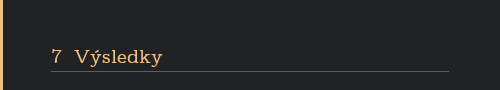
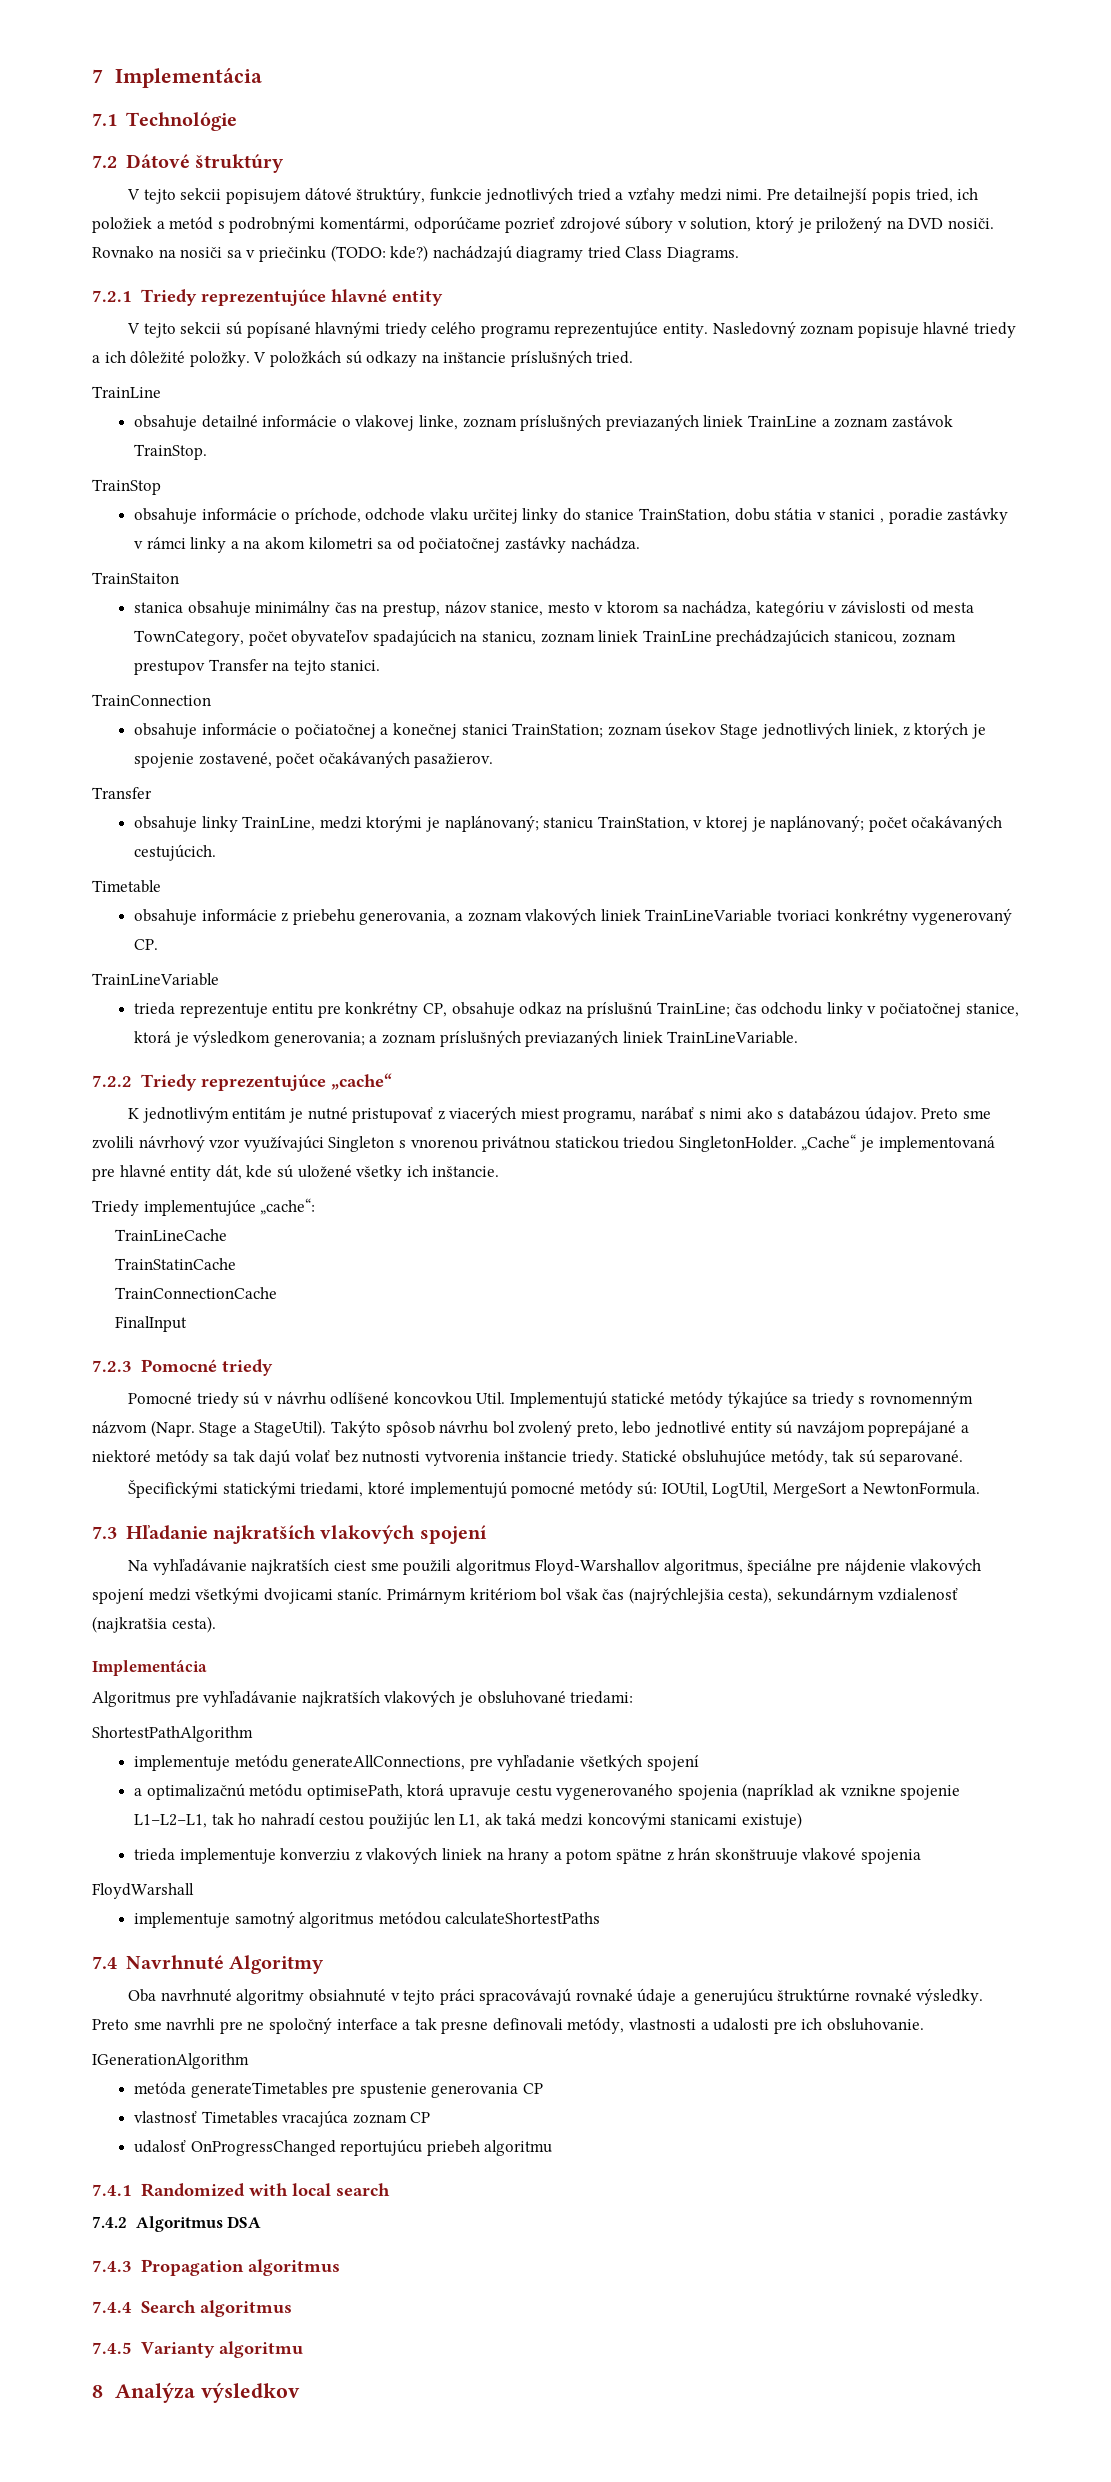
[74,50,164,67] Výsledky -> [115,68,263,88] [92,112,237,131] [92,154,284,173] [127,187,979,204] [92,216,995,233] [92,245,740,262] [92,289,443,306] [127,321,1016,338] [92,350,634,367] [92,386,161,398] [134,414,953,431] [134,444,208,460] [92,479,161,495] [134,508,1009,524] [134,537,640,553] [92,572,179,584] [134,601,975,617] [134,629,956,646] [134,659,381,675] [92,694,211,706] [134,722,986,739] [134,751,494,768] [92,787,152,799] [134,815,1003,832] [134,844,217,861] [92,880,161,893] [134,908,1013,925] [134,939,159,950] [92,973,219,986] [134,1001,1019,1018] [134,1030,799,1047] [92,1073,392,1091] [128,1106,991,1123] [92,1134,995,1152] [92,1164,500,1181] [92,1198,316,1216] [115,1229,228,1241] [115,1258,237,1270] [115,1287,278,1299] [115,1316,188,1332] [92,1359,273,1376] [128,1391,973,1408] [92,1420,970,1437] [92,1449,964,1466] [128,1480,981,1498] [92,1525,487,1544] [128,1558,982,1575] [92,1587,958,1604] [92,1616,216,1633] [92,1660,207,1676] [92,1690,634,1707] [92,1726,253,1742] [134,1754,699,1771] [134,1783,961,1800] [134,1812,802,1829] [134,1847,921,1864] [92,1883,194,1899] [134,1911,601,1928] [92,1955,324,1974] [128,1988,984,2005] [92,2017,925,2034] [92,2053,249,2069] [134,2082,544,2098] [134,2110,431,2127] [134,2139,553,2156] [92,2183,390,2197] [92,2216,262,2232] [92,2259,340,2276] [92,2300,292,2317] [92,2341,303,2358] [92,2382,301,2403] Implementácia // 7.1 Technológie // 7.2 Dátové štruktúry // V tejto sekcii popisujem dátové štruktúry, funkcie jednotlivých tried a vzťahy medzi nimi. Pre detailnejší popis tried, ich položiek a metód s podrobnými komentármi, odporúčame pozrieť zdrojové súbory v solution, ktorý je priložený na DVD nosiči. Rovnako na nosiči sa v priečinku (TODO: kde?) nachádzajú diagramy tried Class Diagrams. // 7.2.1 Triedy reprezentujúce hlavné entity // V tejto sekcii sú popísané hlavnými triedy celého programu reprezentujúce entity. Nasledovný zoznam popisuje hlavné triedy a ich dôležité položky. V položkách sú odkazy na inštancie príslušných tried. // TrainLine // obsahuje detailné informácie o vlakovej linke, zoznam príslušných previazaných liniek TrainLine a zoznam zastávok TrainStop. // TrainStop // obsahuje informácie o príchode, odchode vlaku určitej linky do stanice TrainStation, dobu státia v stanici , poradie zastávky v rámci linky a na akom kilometri sa od počiatočnej zastávky nachádza. // TrainStaiton // stanica obsahuje minimálny čas na prestup, názov stanice, mesto v ktorom sa nachádza, kategóriu v závislosti od mesta TownCategory, počet obyvateľov spadajúcich na stanicu, zoznam liniek TrainLine prechádzajúcich stanicou, zoznam prestupov Transfer na tejto stanici. // TrainConnection // obsahuje informácie o počiatočnej a konečnej stanici TrainStation; zoznam úsekov Stage jednotlivých liniek, z ktorých je spojenie zostavené, počet očakávaných pasažierov. // Transfer // obsahuje linky TrainLine, medzi ktorými je naplánovaný; stanicu TrainStation, v ktorej je naplánovaný; počet očakávaných cestujúcich. // Timetable // obsahuje informácie z priebehu generovania, a zoznam vlakových liniek TrainLineVariable tvoriaci konkrétny vygenerovaný CP. // TrainLineVariable // trieda reprezentuje entitu pre konkrétny CP, obsahuje odkaz na príslušnú TrainLine; čas odchodu linky v počiatočnej stanice, ktorá je výsledkom generovania; a zoznam príslušných previazaných liniek TrainLineVariable. // 7.2.2 Triedy reprezentujúce „cache“ // K jednotlivým entitám je nutné pristupovať z viacerých miest programu, narábať s nimi ako s databázou údajov. Preto sme zvolili návrhový vzor využívajúci Singleton s vnorenou privátnou statickou triedou SingletonHolder. „Cache“ je implementovaná pre hlavné entity dát, kde sú uložené všetky ich inštancie. // Triedy implementujúce „cache“: // TrainLineCache // TrainStatinCache // TrainConnectionCache // FinalInput // 7.2.3 Pomocné triedy // Pomocné triedy sú v návrhu odlíšené koncovkou Util. Implementujú statické metódy týkajúce sa triedy s rovnomenným názvom (Napr. Stage a StageUtil). Takýto spôsob návrhu bol zvolený preto, lebo jednotlivé entity sú navzájom poprepájané a niektoré metódy sa tak dajú volať bez nutnosti vytvorenia inštancie triedy. Statické obsluhujúce metódy, tak sú separované. // Špecifickými statickými triedami, ktoré implementujú pomocné metódy sú: IOUtil, LogUtil, MergeSort a NewtonFormula. // 7.3 Hľadanie najkratších vlakových spojení // Na vyhľadávanie najkratších ciest sme použili algoritmus Floyd-Warshallov algoritmus, špeciálne pre nájdenie vlakových spojení medzi všetkými dvojicami staníc. Primárnym kritériom bol však čas (najrýchlejšia cesta), sekundárnym vzdialenosť (najkratšia cesta). // Implementácia // Algoritmus pre vyhľadávanie najkratších vlakových je obsluhované triedami: // ShortestPathAlgorithm // implementuje metódu generateAllConnections, pre vyhľadanie všetkých spojení // a optimalizačnú metódu optimisePath, ktorá upravuje cestu vygenerovaného spojenia (napríklad ak vznikne spojenie L1–L2–L1, tak ho nahradí cestou použijúc len L1, ak taká medzi koncovými stanicami existuje) // trieda implementuje konverziu z vlakových liniek na hrany a potom spätne z hrán skonštruuje vlakové spojenia // FloydWarshall // implementuje samotný algoritmus metódou calculateShortestPaths // 7.4 Navrhnuté Algoritmy // Oba navrhnuté algoritmy obsiahnuté v tejto práci spracovávajú rovnaké údaje a generujúcu štruktúrne rovnaké výsledky. Preto sme navrhli pre ne spoločný interface a tak presne definovali metódy, vlastnosti a udalosti pre ich obsluhovanie. // IGenerationAlgorithm // metóda generateTimetables pre spustenie generovania CP // vlastnosť Timetables vracajúca zoznam CP // udalosť OnProgressChanged reportujúcu priebeh algoritmu // 7.4.1 Randomized with local search // 7.4.2 Algoritmus DSA // 7.4.3 Propagation algoritmus // 7.4.4 Search algoritmus // 7.4.5 Varianty algoritmu // 8 Analýza výsledkov

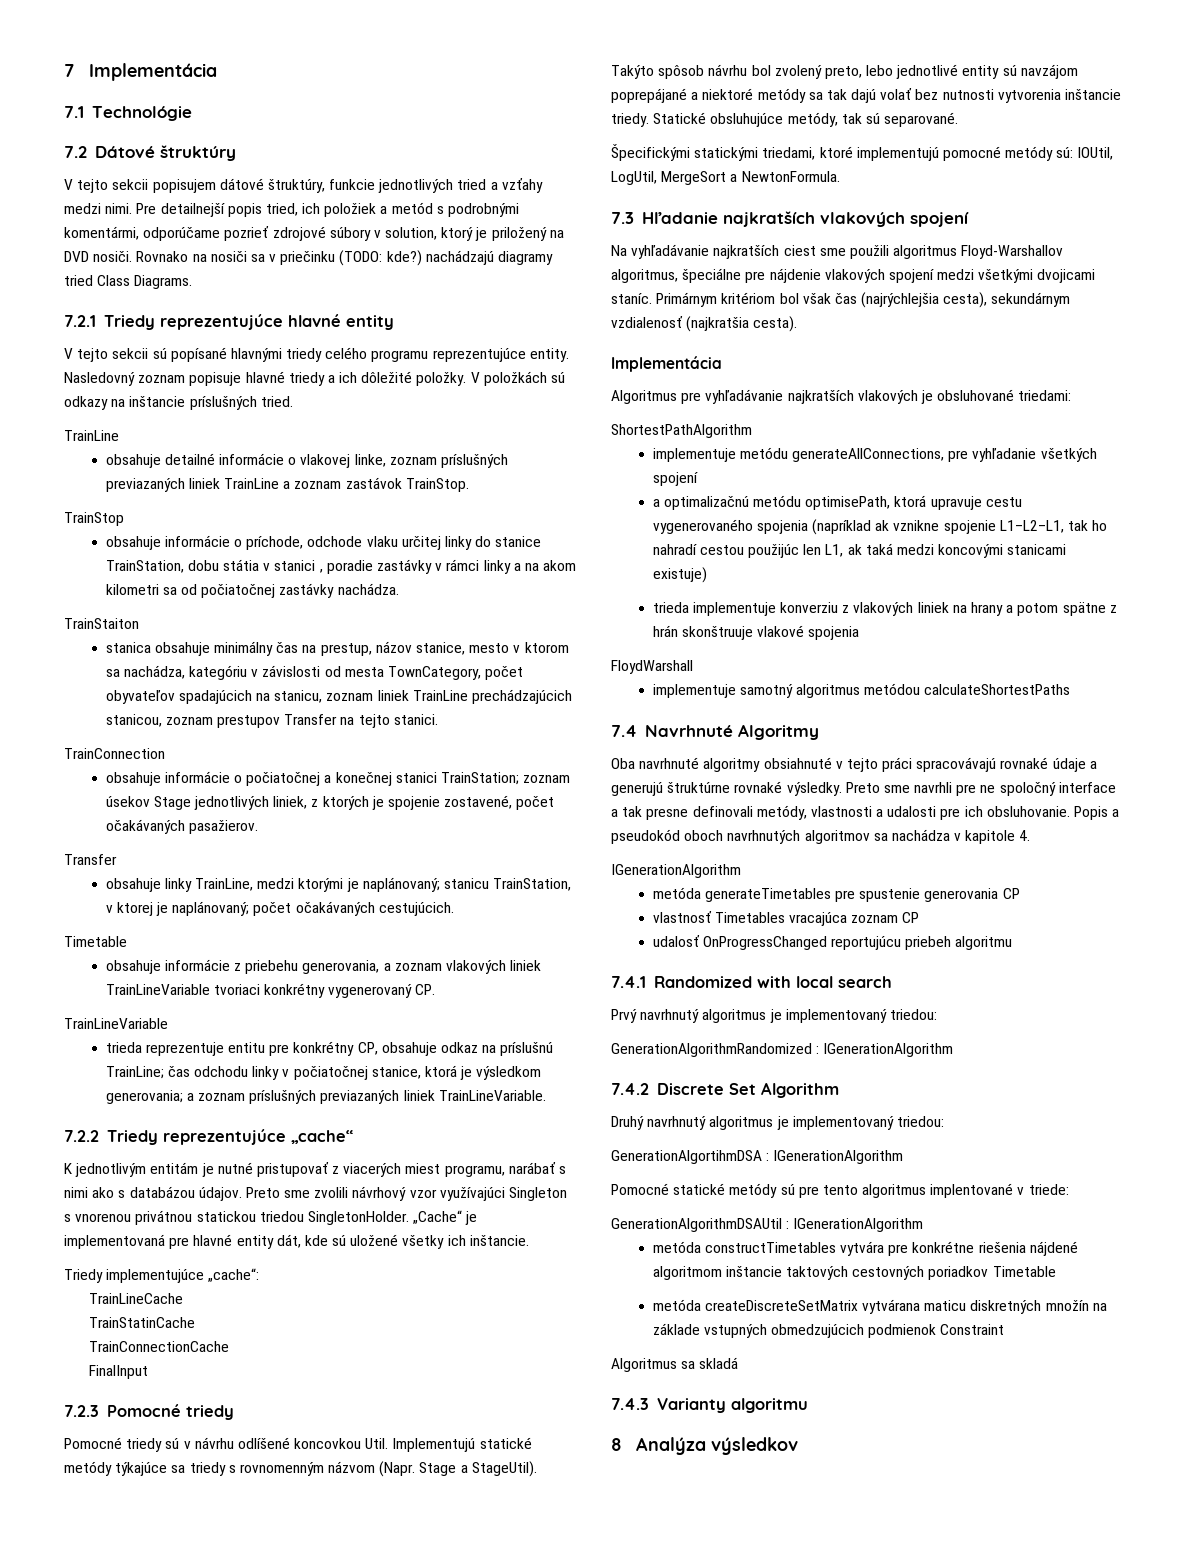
[693,1988,773,2005] generujúcu -> [611,782,663,796] generujú
(925, 2024) none -> [1074,806,1120,820] [611,829,1031,844] Popis a pseudokód oboch navrhnutých algoritmov sa nachádza v kapitole 4.
[92,2216,262,2232] [92,2259,340,2276] [92,2300,292,2317] [92,2342,132,2354] 7.4.2 Algoritmus DSA // 7.4.3 Propagation algoritmus // 7.4.4 Search algoritmus // 7.4.5 -> [611,1009,937,1023] [611,1043,954,1057] [611,1082,839,1098] [611,1116,944,1130] [611,1150,904,1164] [611,1183,1069,1198] [611,1218,924,1232] [652,1241,1078,1256] [652,1266,1056,1280] [652,1299,1107,1314] [652,1323,1005,1338] [611,1357,739,1372] [611,1398,649,1410] Prvý navrhnutý algoritmus je implementovaný triedou: // GenerationAlgorithmRandomized : IGenerationAlgorithm // 7.4.2 Discrete Set Algorithm // Druhý navrhnutý algoritmus je implementovaný triedou: // GenerationAlgortihmDSA : IGenerationAlgorithm // Pomocné statické metódy sú pre tento algoritmus implentované v triede: // GenerationAlgorithmDSAUtil : IGenerationAlgorithm // metóda constructTimetables vytvára pre konkrétne riešenia nájdené algoritmom inštancie taktových cestovných poriadkov Timetable // metóda createDiscreteSetMatrix vytvárana maticu diskretných množín na základe vstupných obmedzujúcich podmienok Constraint // Algoritmus sa skladá // 7.4.3

